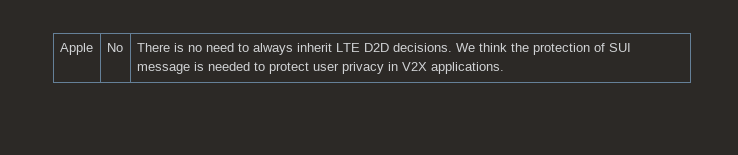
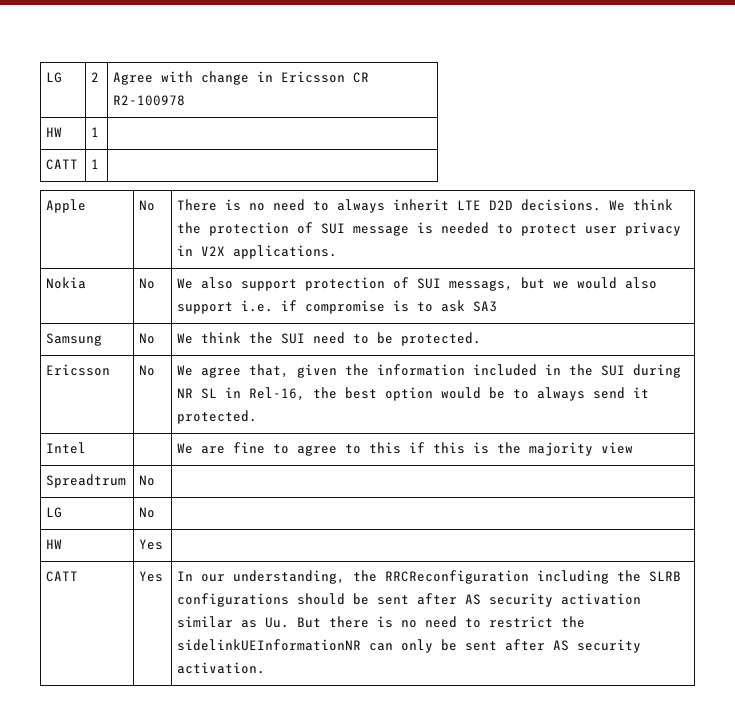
(59, 49) none -> [46,72,63,83] [91,72,100,82] [113,71,370,85] [113,95,186,106] [46,127,63,137] [91,127,100,137] [46,159,79,170] [91,159,100,169] LG | 2 | Agree with change in Ericsson CR R2-100978 // HW | 1 | // CATT | 1 | //
(504, 68) none -> [46,277,87,289] [139,278,156,289] [177,277,658,291] [177,300,498,314] [46,333,103,346] [139,333,156,344] [177,332,482,346] [46,364,111,376] [139,365,156,376] [177,364,682,378] [177,387,650,401] [177,410,258,424] [46,442,87,454] [177,442,634,456] [46,474,127,488] [139,475,156,486] [46,507,63,518] [139,507,156,518] [46,539,63,549] [139,539,164,550] [46,571,79,582] [139,571,164,582] [177,570,682,584] [177,593,642,607] [177,616,586,628] [177,639,642,653] [177,662,266,674] // Nokia | No | We also support protection of SUI messags, but we would also support i.e. if compromise is to ask SA3 // Samsung | No | We think the SUI need to be protected. // Ericsson | No | We agree that, given the information included in the SUI during NR SL in Rel-16, the best option would be to always send it protected. // Intel | | We are fine to agree to this if this is the majority view // Spreadtrum | No | // LG | No | // HW | Yes | // CATT | Yes | In our understanding, the RRCReconfiguration including the SLRB configurations should be sent after AS security activation similar as Uu. But there is no need to restrict the sidelinkUEInformationNR can only be sent after AS security activation.

